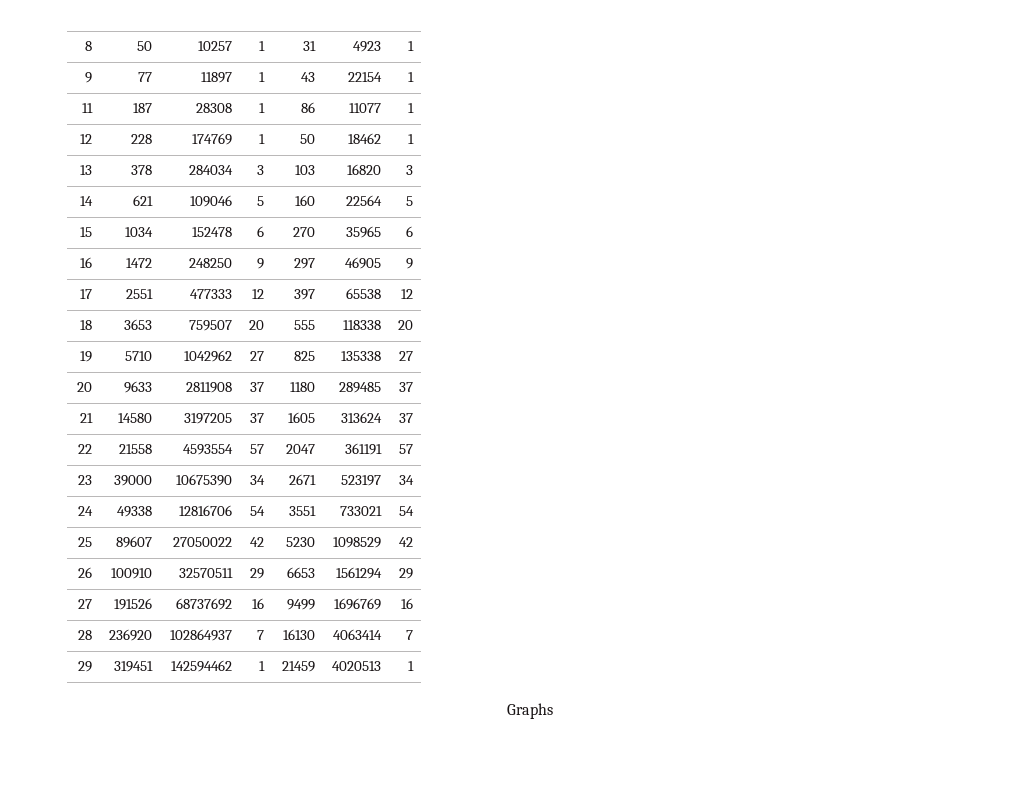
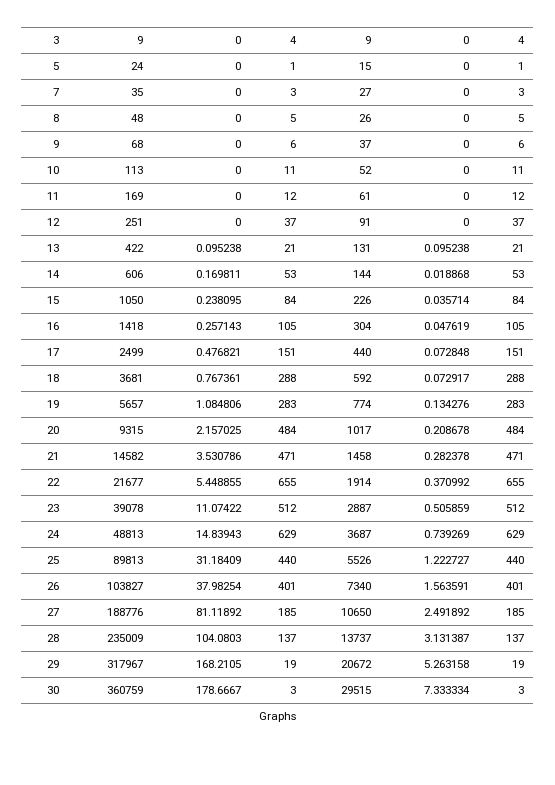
[84,41,92,51] [136,41,152,51] [197,41,232,51] [258,41,265,51] [302,41,316,51] [352,41,381,52] [407,41,414,51] [84,72,92,83] [137,72,152,82] [200,72,232,83] [258,72,265,82] [300,72,315,82] [347,72,382,82] [407,72,414,82] [81,103,93,113] [132,103,152,113] [195,103,232,113] [258,103,265,113] [300,102,315,113] [348,103,381,113] [407,103,414,113] [79,134,92,144] [130,134,152,144] [191,133,232,145] [258,134,265,144] [299,134,315,144] [347,133,381,144] [407,134,414,144] [79,165,92,175] [130,165,152,175] [188,165,233,175] [256,165,264,175] [294,165,315,175] [346,164,381,175] [405,165,413,175] [79,196,93,206] [132,195,153,206] [189,195,232,207] [256,196,264,206] [294,195,315,206] [345,195,382,206] [405,196,413,206] [79,227,92,237] [124,227,153,237] [191,227,232,237] [256,226,264,237] [292,227,315,237] [345,226,381,238] [405,226,413,237] [79,257,92,268] [125,258,152,268] [188,258,232,268] [256,258,264,269] [293,258,315,269] [344,257,381,269] [405,258,413,269] [79,289,92,299] [125,289,153,299] [189,289,232,299] [251,289,264,299] [293,289,315,300] [345,288,381,299] [400,289,413,299] [79,320,92,330] [123,319,152,330] [188,320,232,331] [248,320,264,330] [293,320,315,330] [342,320,381,330] [397,320,413,330] [79,351,92,362] [124,351,152,361] [183,350,232,362] [249,351,264,361] [293,351,315,361] [340,351,381,361] [398,351,413,361] [76,382,92,392] [123,381,152,393] [185,382,232,393] [249,382,264,392] [289,382,315,392] [338,382,381,393] [398,382,413,392] [79,413,93,423] [117,413,152,423] [183,413,232,424] [249,413,264,423] [287,412,315,423] [340,412,382,423] [398,413,413,423] [77,444,92,454] [118,444,152,454] [182,444,233,455] [249,444,264,454] [285,444,315,454] [344,443,382,455] [398,444,413,454] [77,475,92,485] [113,475,152,486] [175,474,232,486] [249,475,265,485] [288,474,316,485] [340,475,381,486] [398,475,414,485] [77,506,93,516] [116,506,152,517] [178,505,232,516] [249,506,265,516] [288,506,316,516] [339,506,382,516] [398,506,414,516] [77,537,92,547] [115,536,152,548] [172,537,232,547] [249,537,264,547] [285,537,315,547] [332,537,381,548] [398,537,413,547] [77,567,92,578] [110,568,152,579] [178,568,233,578] [249,568,264,579] [286,567,315,578] [335,567,382,579] [398,568,413,579] [77,599,92,609] [113,598,152,610] [175,598,232,610] [251,598,264,609] [286,599,315,610] [333,598,381,610] [400,598,413,609] [77,630,92,640] [108,629,152,641] [169,629,232,641] [256,630,264,640] [282,629,315,640] [332,629,382,640] [405,630,413,640] [77,661,92,672] [113,661,153,672] [170,660,232,672] [258,661,265,671] [281,661,315,672] [331,661,381,671] [407,661,414,671] 8 | 50 | 10257 | 1 | 31 | 4923 | 1 // 9 | 77 | 11897 | 1 | 43 | 22154 | 1 // 11 | 187 | 28308 | 1 | 86 | 11077 | 1 // 12 | 228 | 174769 | 1 | 50 | 18462 | 1 // 13 | 378 | 284034 | 3 | 103 | 16820 | 3 // 14 | 621 | 109046 | 5 | 160 | 22564 | 5 // 15 | 1034 | 152478 | 6 | 270 | 35965 | 6 // 16 | 1472 | 248250 | 9 | 297 | 46905 | 9 // 17 | 2551 | 477333 | 12 | 397 | 65538 | 12 // 18 | 3653 | 759507 | 20 | 555 | 118338 | 20 // 19 | 5710 | 1042962 | 27 | 825 | 135338 | 27 // 20 | 9633 | 2811908 | 37 | 1180 | 289485 | 37 // 21 | 14580 | 3197205 | 37 | 1605 | 313624 | 37 // 22 | 21558 | 4593554 | 57 | 2047 | 361191 | 57 // 23 | 39000 | 10675390 | 34 | 2671 | 523197 | 34 // 24 | 49338 | 12816706 | 54 | 3551 | 733021 | 54 // 25 | 89607 | 27050022 | 42 | 5230 | 1098529 | 42 // 26 | 100910 | 32570511 | 29 | 6653 | 1561294 | 29 // 27 | 191526 | 68737692 | 16 | 9499 | 1696769 | 16 // 28 | 236920 | 102864937 | 7 | 16130 | 4063414 | 7 // 29 | 319451 | 142594462 | 1 | 21459 | 4020513 | 1 -> [53,36,60,44] [137,36,144,44] [235,36,242,44] [290,36,298,44] [365,36,372,44] [463,36,470,44] [518,36,526,44] [53,62,60,70] [131,62,145,70] [235,62,242,70] [290,62,297,70] [359,62,372,70] [463,62,470,70] [518,62,525,70] [53,88,60,96] [131,88,144,96] [235,88,242,96] [290,88,297,96] [359,88,372,96] [463,88,470,96] [518,88,525,96] [53,114,60,122] [131,114,144,122] [235,114,242,122] [290,114,297,122] [359,114,372,122] [463,114,470,122] [518,114,525,122] [53,140,60,148] [131,140,144,148] [235,140,242,148] [290,140,297,148] [359,140,372,148] [463,140,470,148] [518,140,525,148] [47,166,60,174] [125,166,144,174] [235,166,242,174] [284,166,297,174] [359,166,373,174] [463,166,470,174] [512,166,525,174] [47,192,60,200] [125,192,144,200] [235,192,242,200] [284,192,298,200] [359,192,372,200] [463,192,470,200] [512,192,526,200] [47,218,61,226] [125,218,144,226] [235,218,242,226] [284,218,297,226] [359,218,372,226] [463,218,470,226] [512,218,525,226] [47,244,60,252] [125,244,145,252] [196,244,242,252] [284,244,297,252] [353,244,372,252] [424,244,470,252] [512,244,525,252] [47,270,61,278] [125,270,144,278] [196,270,242,278] [284,270,297,278] [353,270,373,278] [424,270,470,278] [512,270,525,278] [47,296,60,304] [119,296,144,304] [196,296,242,304] [284,296,298,304] [353,296,372,304] [424,296,471,304] [512,296,526,304] [47,322,60,330] [119,322,144,330] [196,322,242,330] [278,322,297,330] [353,322,373,330] [424,322,470,330] [506,322,525,330] [47,348,60,356] [119,348,144,356] [196,348,242,356] [278,348,297,356] [353,348,372,356] [424,348,470,356] [506,348,525,356] [47,374,60,382] [119,374,144,382] [196,374,242,382] [278,374,297,382] [353,374,373,382] [424,374,470,382] [506,374,525,382] [47,400,60,408] [119,400,144,408] [196,400,242,408] [278,400,297,408] [353,400,373,408] [424,400,470,408] [506,400,525,408] [47,426,60,434] [119,426,144,434] [196,426,242,434] [278,426,298,434] [347,426,372,434] [424,426,470,434] [506,426,526,434] [47,452,60,460] [113,452,145,460] [196,452,242,460] [278,452,297,460] [347,452,372,460] [424,452,470,460] [506,452,525,460] [47,478,61,486] [113,478,144,486] [196,478,242,486] [278,478,297,486] [347,478,373,486] [424,478,471,486] [506,478,525,486] [47,504,60,512] [113,504,144,512] [196,504,243,512] [278,504,298,512] [347,504,372,512] [424,504,470,512] [506,504,526,512] [47,530,61,538] [113,530,144,538] [196,530,242,538] [278,530,297,538] [347,530,372,538] [424,530,470,538] [506,530,525,538] [47,556,60,564] [113,556,144,564] [196,556,242,564] [278,556,297,564] [347,556,372,564] [424,556,470,564] [506,556,525,564] [47,582,60,590] [107,582,144,590] [196,582,243,590] [278,582,297,590] [347,582,372,590] [424,582,470,590] [506,582,525,590] [47,608,60,616] [107,608,144,616] [196,608,243,616] [278,608,297,616] [341,608,372,616] [424,608,471,616] [506,608,525,616] [47,634,60,642] [107,634,144,642] [196,634,242,642] [278,634,297,642] [341,634,372,642] [424,634,470,642] [506,634,525,642] [47,660,60,668] [107,660,144,668] [196,660,242,668] [284,660,297,668] [341,660,373,668] [424,660,470,668] [512,660,525,668] [47,686,60,694] [107,686,144,694] [196,686,242,694] [290,686,297,694] [341,686,372,694] [424,686,471,694] [518,686,525,694] 3 | 9 | 0 | 4 | 9 | 0 | 4 // 5 | 24 | 0 | 1 | 15 | 0 | 1 // 7 | 35 | 0 | 3 | 27 | 0 | 3 // 8 | 48 | 0 | 5 | 26 | 0 | 5 // 9 | 68 | 0 | 6 | 37 | 0 | 6 // 10 | 113 | 0 | 11 | 52 | 0 | 11 // 11 | 169 | 0 | 12 | 61 | 0 | 12 // 12 | 251 | 0 | 37 | 91 | 0 | 37 // 13 | 422 | 0.095238 | 21 | 131 | 0.095238 | 21 // 14 | 606 | 0.169811 | 53 | 144 | 0.018868 | 53 // 15 | 1050 | 0.238095 | 84 | 226 | 0.035714 | 84 // 16 | 1418 | 0.257143 | 105 | 304 | 0.047619 | 105 // 17 | 2499 | 0.476821 | 151 | 440 | 0.072848 | 151 // 18 | 3681 | 0.767361 | 288 | 592 | 0.072917 | 288 // 19 | 5657 | 1.084806 | 283 | 774 | 0.134276 | 283 // 20 | 9315 | 2.157025 | 484 | 1017 | 0.208678 | 484 // 21 | 14582 | 3.530786 | 471 | 1458 | 0.282378 | 471 // 22 | 21677 | 5.448855 | 655 | 1914 | 0.370992 | 655 // 23 | 39078 | 11.07422 | 512 | 2887 | 0.505859 | 512 // 24 | 48813 | 14.83943 | 629 | 3687 | 0.739269 | 629 // 25 | 89813 | 31.18409 | 440 | 5526 | 1.222727 | 440 // 26 | 103827 | 37.98254 | 401 | 7340 | 1.563591 | 401 // 27 | 188776 | 81.11892 | 185 | 10650 | 2.491892 | 185 // 28 | 235009 | 104.0803 | 137 | 13737 | 3.131387 | 137 // 29 | 317967 | 168.2105 | 19 | 20672 | 5.263158 | 19 // 30 | 360759 | 178.6667 | 3 | 29515 | 7.333334 | 3

